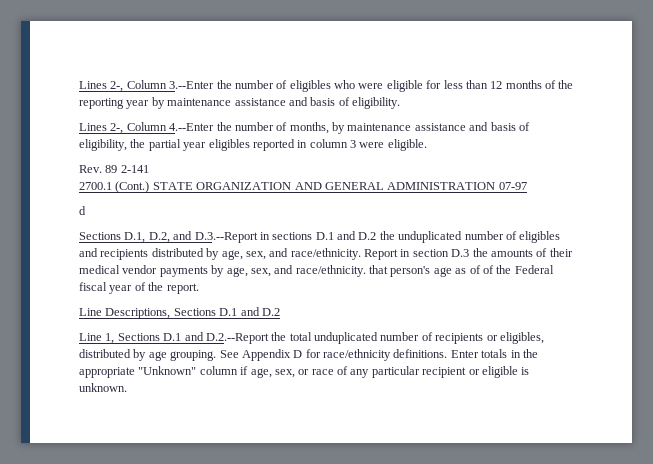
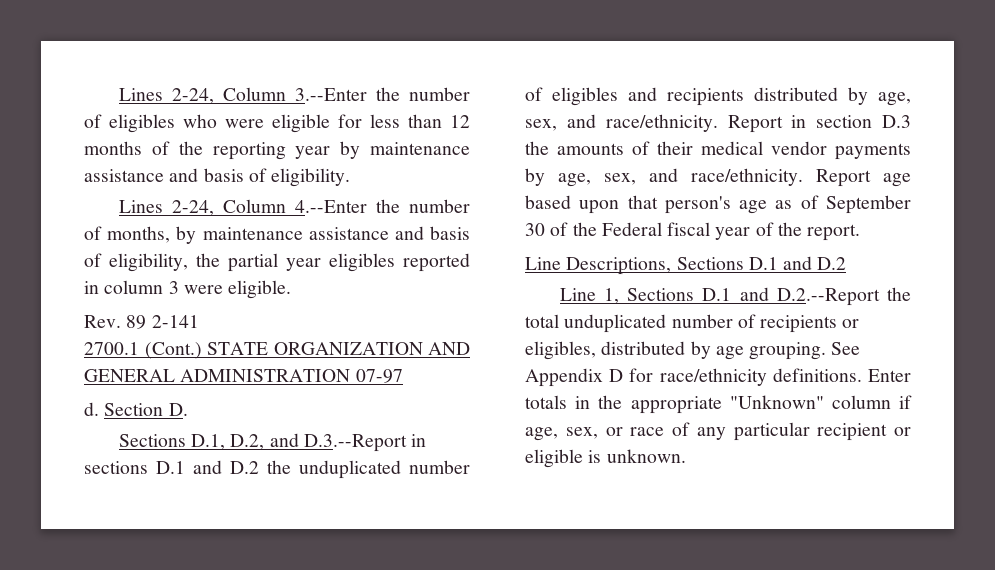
[79,81,124,92] Lines 2-, -> [118,88,214,104] Lines 2-24,
[110,123,124,134] 2-, -> [171,200,214,216] 2-24,
[79,206,86,215] d -> [84,402,188,416] d. Section D.
(366, 271) none -> [816,169,911,187] [525,195,620,214] Report age based upon
(481, 269) none -> [826,195,911,214] [525,223,545,236] September 30

